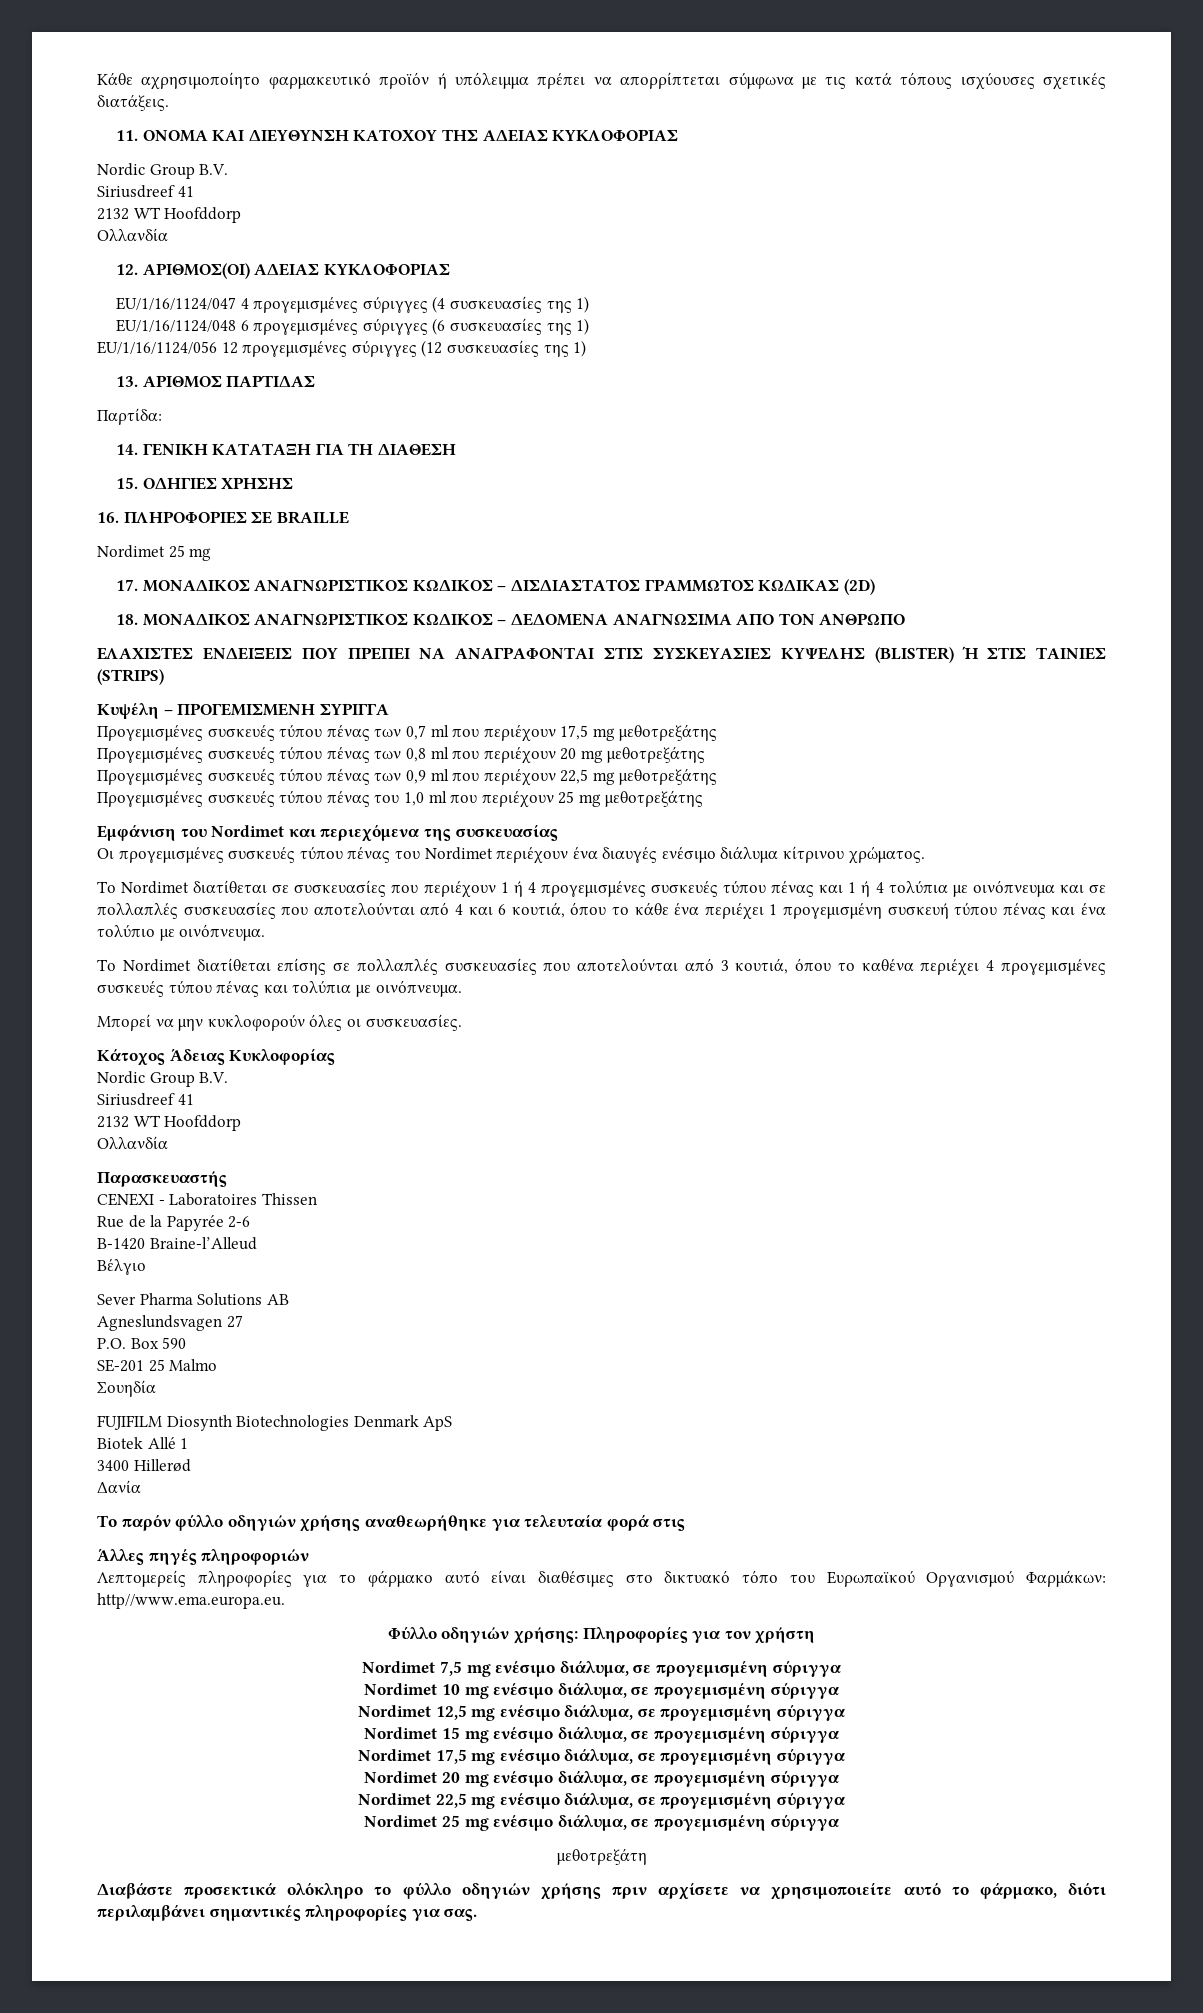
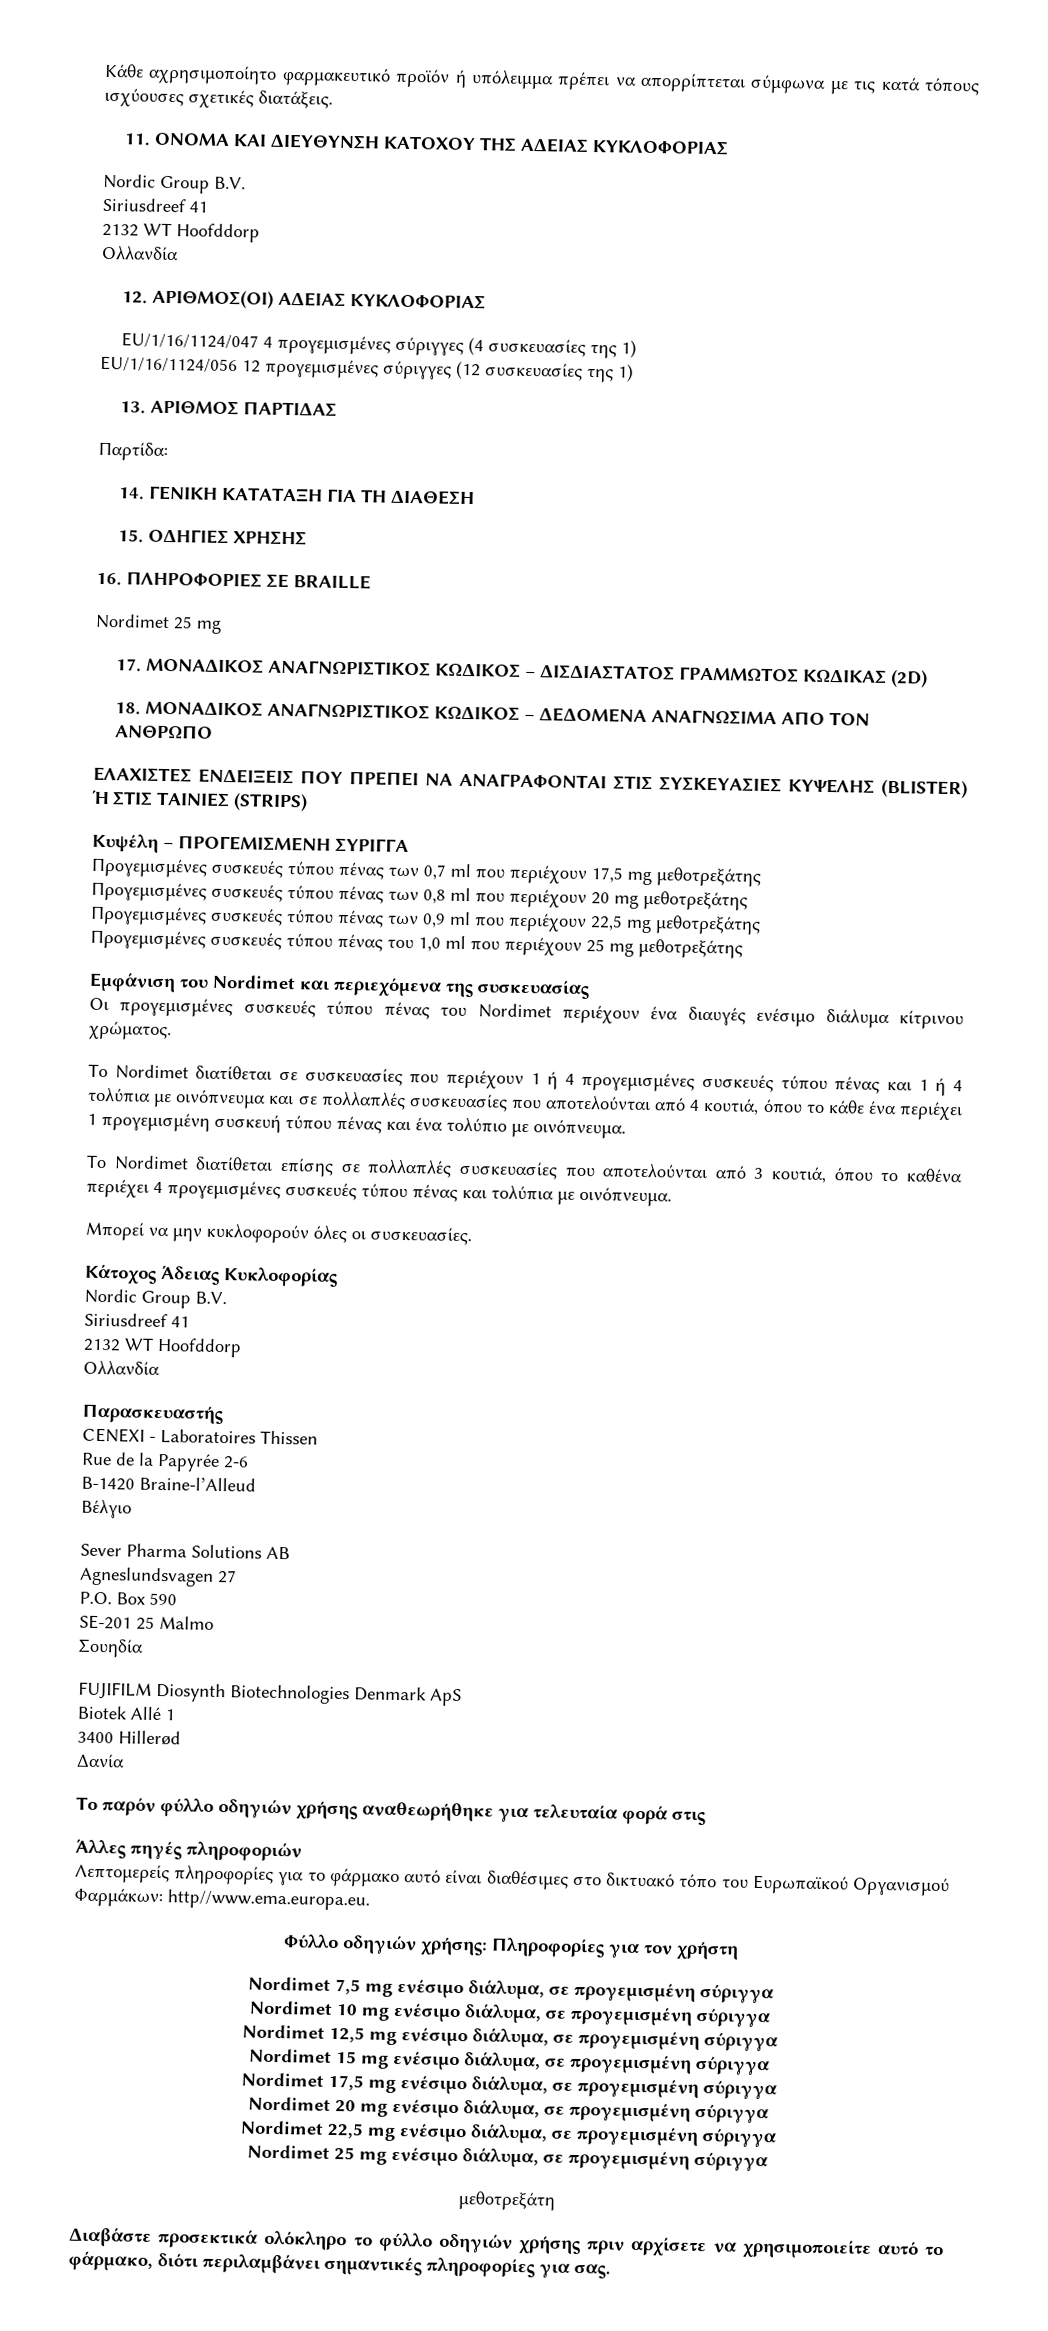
[115,318,590,335] // EU/1/16/1124/048 6 προγεμισμένες σύριγγες (6 συσκευασίες της 1) -> (638, 348) none
[468,904,507,915] και 6 -> (701, 1105) none

